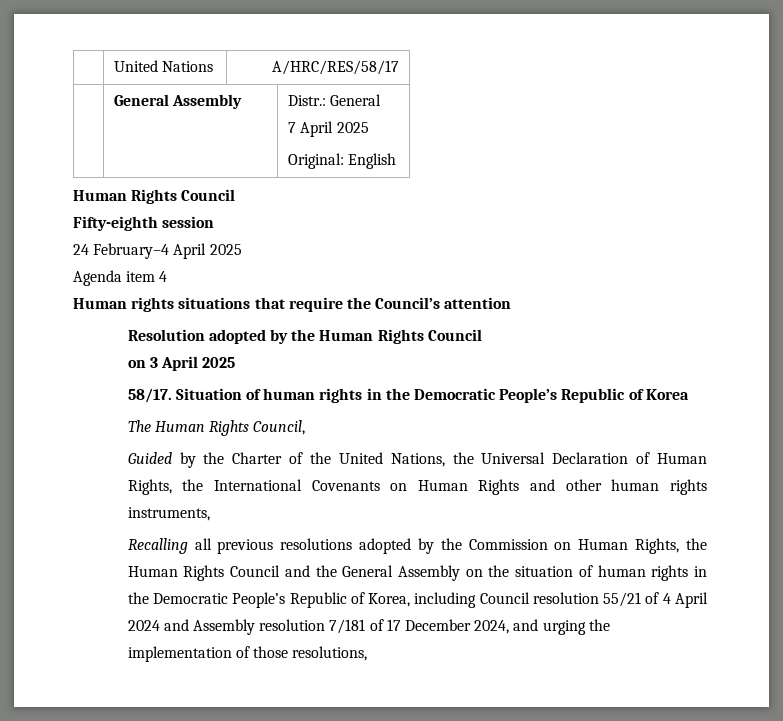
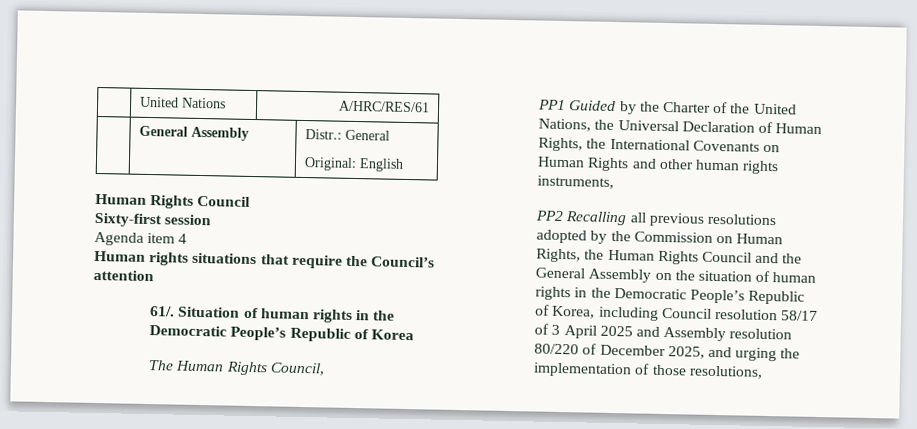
[271,60,399,75] A/HRC/RES/58/17 -> [337,100,430,113] A/HRC/RES/61
[288,121,369,137] // 7 April 2025 -> (391, 135) none
[73,216,158,231] Fifty-eighth -> [94,212,162,228] Sixty-first
[73,243,242,259] // 24 February–4 April 2025 -> (212, 220) none
[127,329,482,344] [127,356,236,371] [127,388,172,403] Resolution adopted by the Human Rights Council // on 3 April 2025 // 58/17. -> [149,306,176,317] 61/.
(306, 427) none -> [538,99,567,111] PP1
(210, 514) none -> [535,210,565,222] PP2
[603,592,708,608] [127,619,510,635] 55/21 of 4 April 2024 and Assembly resolution 7/181 of 17 December 2024, -> [781,310,819,321] [534,323,793,342] [534,343,705,359] 58/17 of 3 April 2025 and Assembly resolution 80/220 of December 2025,

